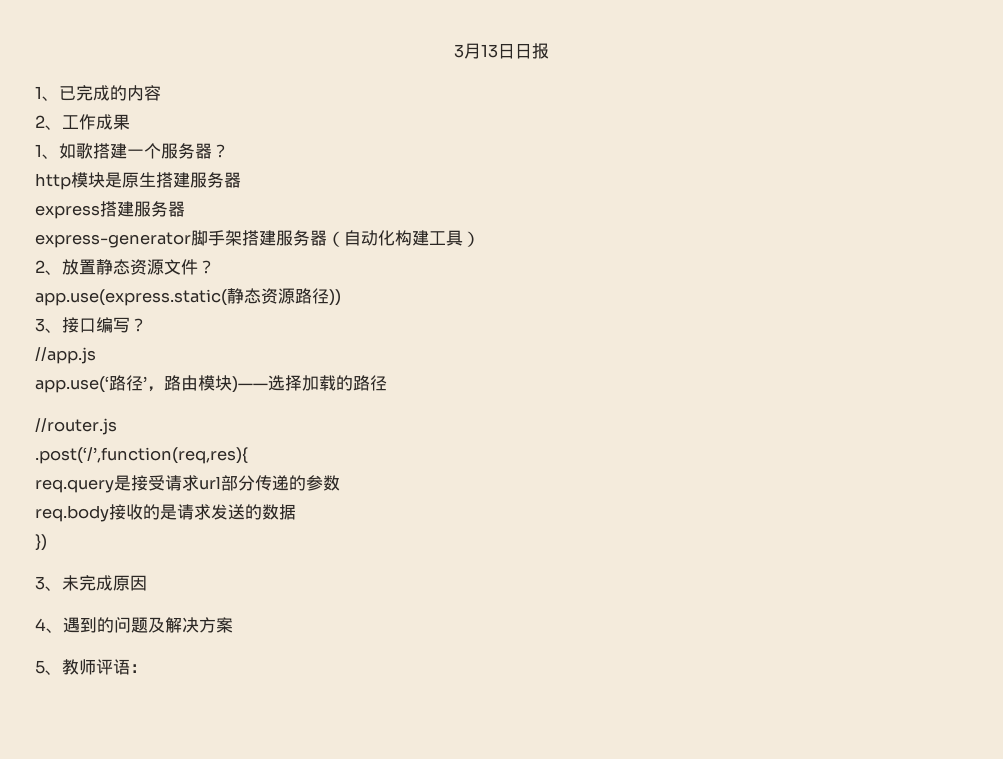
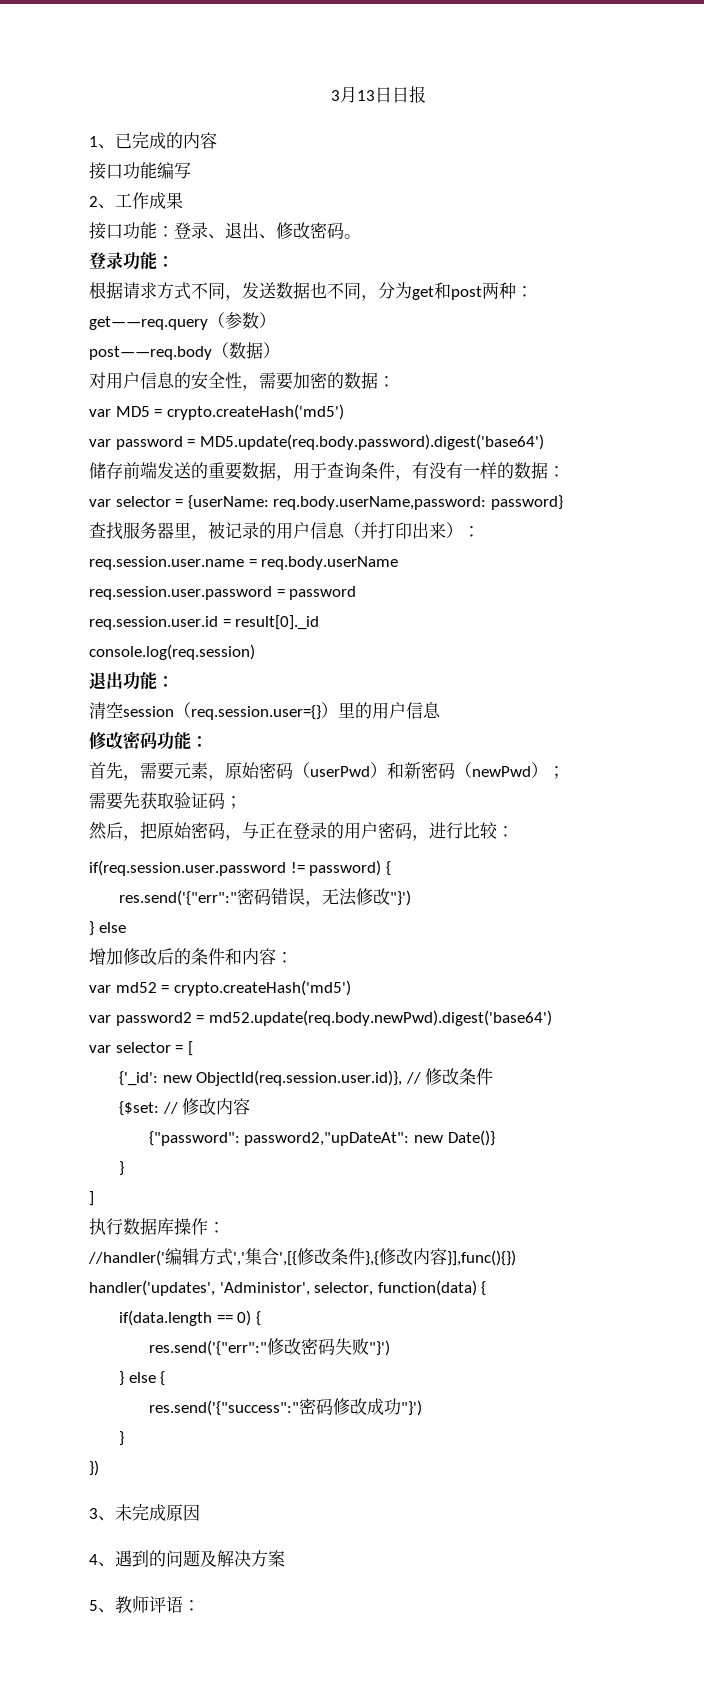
(161, 93) none -> [89,162,191,180] // 接口功能编写
[35,143,229,159] [35,172,241,190] [35,201,185,219] [35,230,480,248] [35,259,215,275] [35,288,341,306] [35,317,147,333] [35,347,96,364] [35,375,387,393] [35,418,117,435] [35,447,248,464] [35,475,340,493] [35,504,296,522] 1、如歌搭建一个服务器？ // http模块是原生搭建服务器 // express搭建服务器 // express-generator脚手架搭建服务器（自动化构建工具） // 2、放置静态资源文件？ // app.use(express.static(静态资源路径)) // 3、接口编写？ // //app.js // app.use(‘路径’，路由模块)——选择加载的路径 // //router.js // .post(‘/’,function(req,res){ // req.query是接受请求url部分传递的参数 // req.body接收的是请求发送的数据 -> [89,222,361,240] [89,252,174,269] [89,282,533,301] [89,312,276,330] [89,342,280,360] [89,372,395,391] [89,404,344,420] [89,434,544,450] [89,461,565,481] [89,495,563,510] [89,522,480,541] [89,556,399,570] [89,586,357,600] [89,615,320,630] [89,644,255,660] [89,672,174,690] [89,702,441,720] [89,731,208,750] [89,762,565,781] [89,792,242,810] [89,822,514,841] [89,860,391,876] [118,888,411,907] [89,921,126,936] [89,948,293,965] [89,980,351,996] [89,1010,552,1026] [89,1041,193,1056] [118,1068,494,1086] [118,1098,251,1116] [148,1130,495,1146] [118,1161,124,1176] [89,1191,94,1206] [89,1218,225,1235] [88,1248,516,1266] [89,1280,487,1296] [118,1310,261,1326] [148,1338,390,1356] [118,1371,166,1386] [148,1398,422,1416] [118,1431,124,1446] 接口功能：登录、退出、修改密码。 // 登录功能： // 根据请求方式不同，发送数据也不同，分为get和post两种： // get——req.query（参数） // post——req.body（数据） // 对用户信息的安全性，需要加密的数据： // var MD5 = crypto.createHash('md5') // var password = MD5.update(req.body.password).digest('base64') // 储存前端发送的重要数据，用于查询条件，有没有一样的数据： // var selector = {userName: req.body.userName,password: password} // 查找服务器里，被记录的用户信息（并打印出来）： // req.session.user.name = req.body.userName // req.session.user.password = password // req.session.user.id = result[0]._id // console.log(req.session) // 退出功能： // 清空session（req.session.user={}）里的用户信息 // 修改密码功能： // 首先，需要元素，原始密码（userPwd）和新密码（newPwd）； // 需要先获取验证码； // 然后，把原始密码，与正在登录的用户密码，进行比较： // if(req.session.user.password != password) { // res.send('{"err":"密码错误，无法修改"}') // } else // 增加修改后的条件和内容： // var md52 = crypto.createHash('md5') // var password2 = md52.update(req.body.newPwd).digest('base64') // var selector = [ // {'_id': new ObjectId(req.session.user.id)}, // 修改条件 // {$set: // 修改内容 // {"password": password2,"upDateAt": new Date()} // } // ] // 执行数据库操作： // //handler('编辑方式','集合',[{修改条件},{修改内容}],func(){}) // handler('updates', 'Administor', selector, function(data) { // if(data.length == 0) { // res.send('{"err":"修改密码失败"}') // } else { // res.send('{"success":"密码修改成功"}') // }

